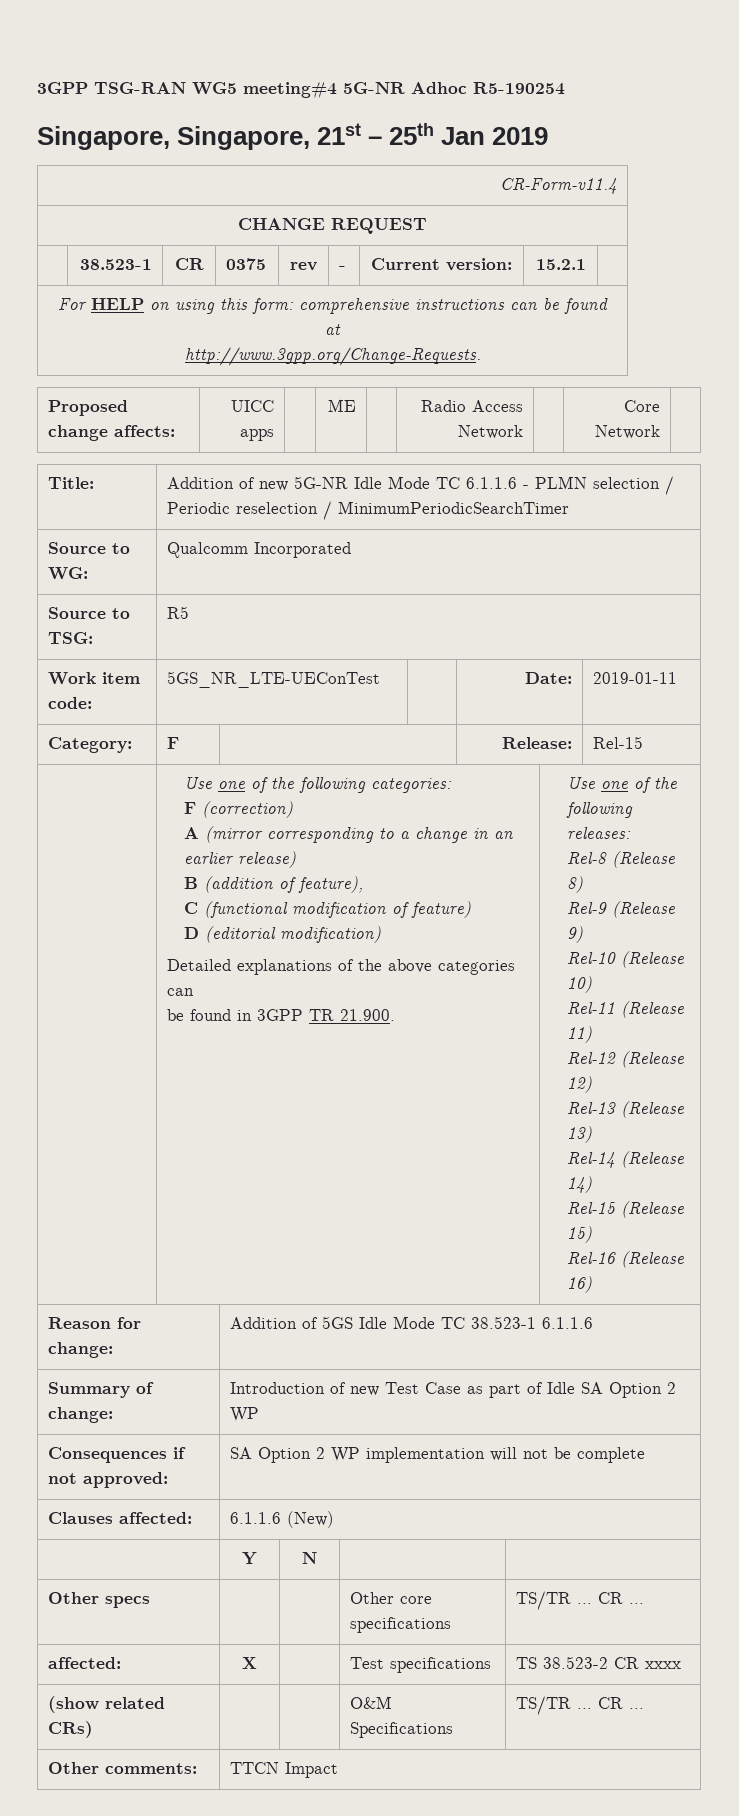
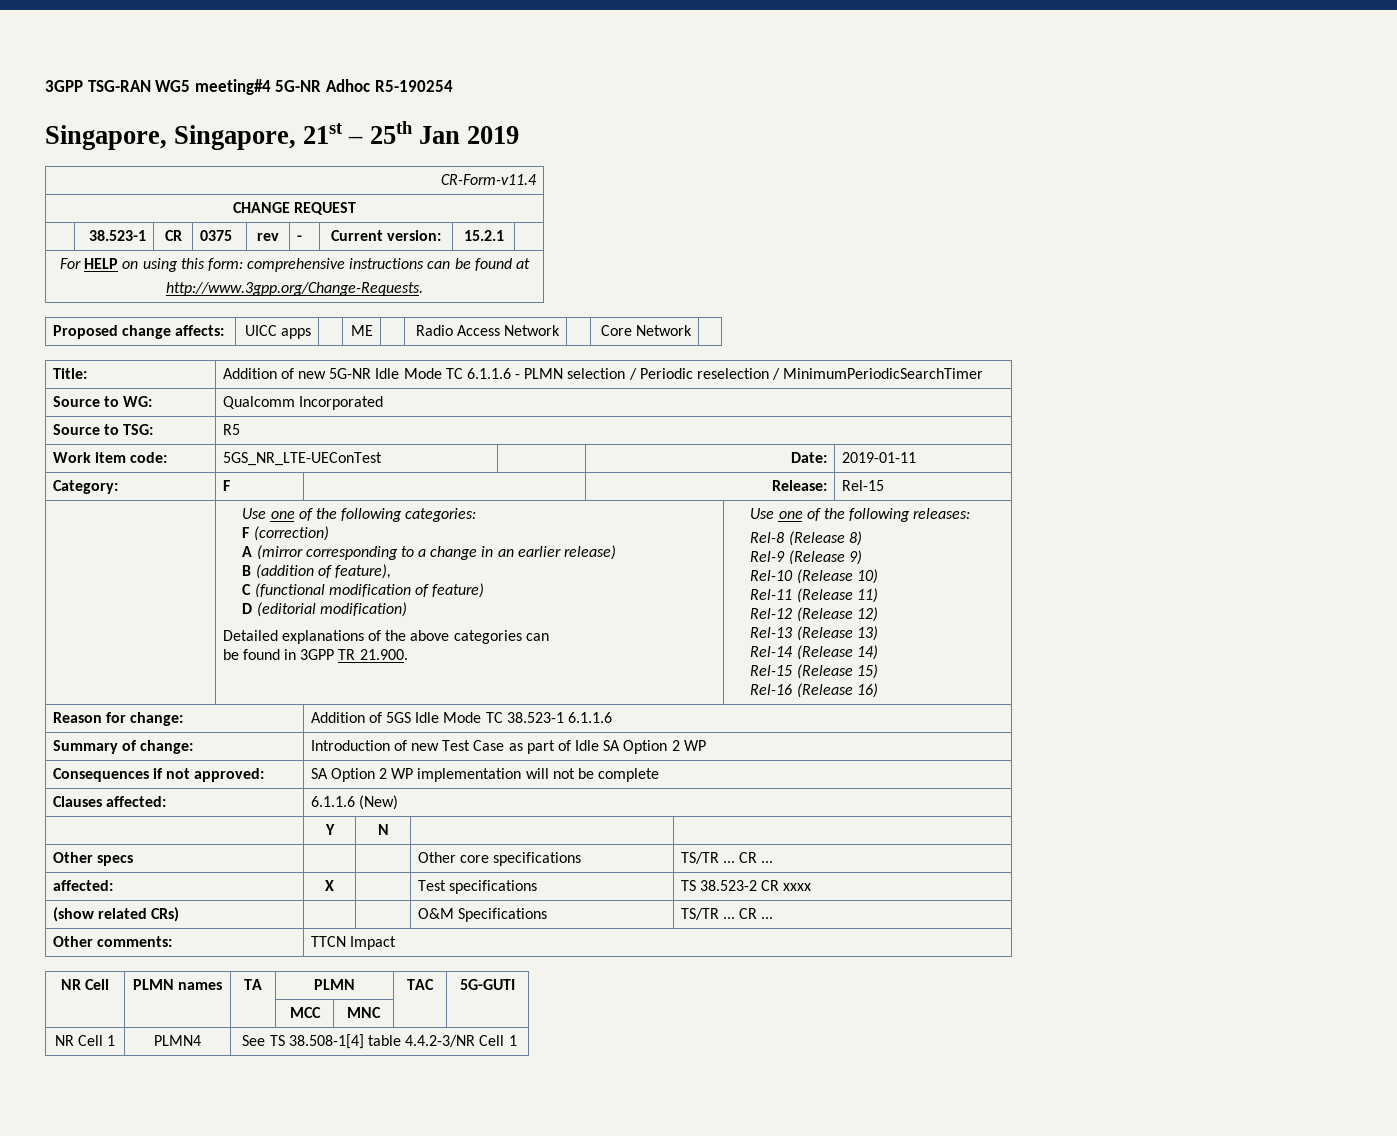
(339, 1770) none -> [60,979,110,990] [132,979,223,990] [244,979,262,990] [314,979,356,990] [407,979,435,990] [460,979,515,990] [289,1007,321,1018] [347,1007,382,1018] [54,1035,116,1046] [154,1035,201,1046] [242,1034,517,1049] // NR Cell | PLMN names | TA | PLMN | TAC | 5G-GUTI // | | | MCC | MNC | | // NR Cell 1 | PLMN4 | See TS 38.508-1[4] table 4.4.2-3/NR Cell 1

